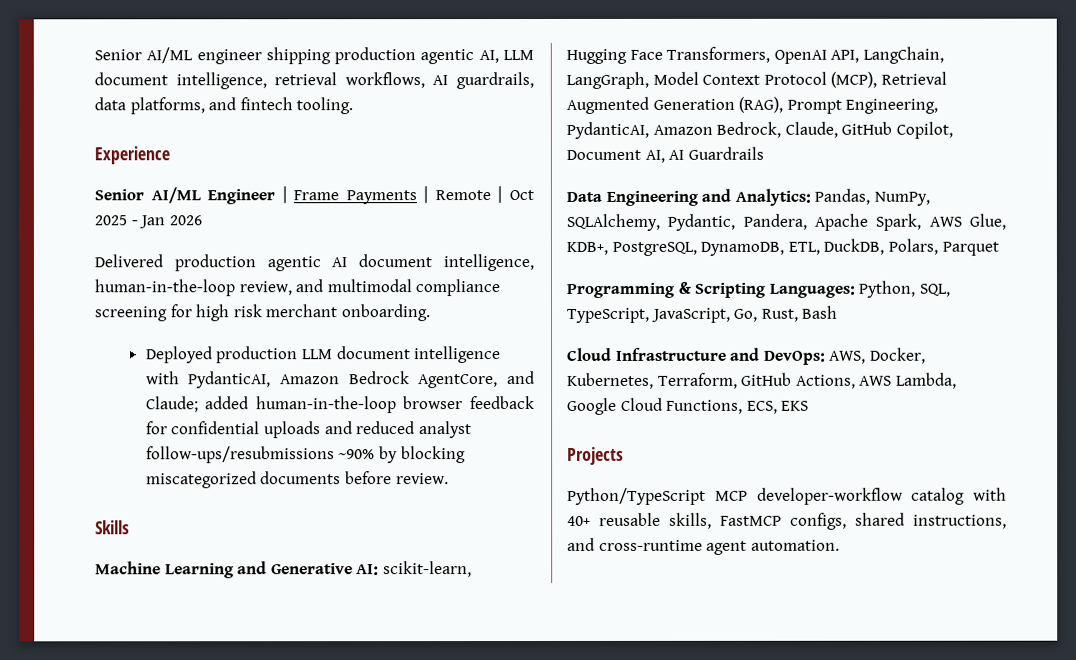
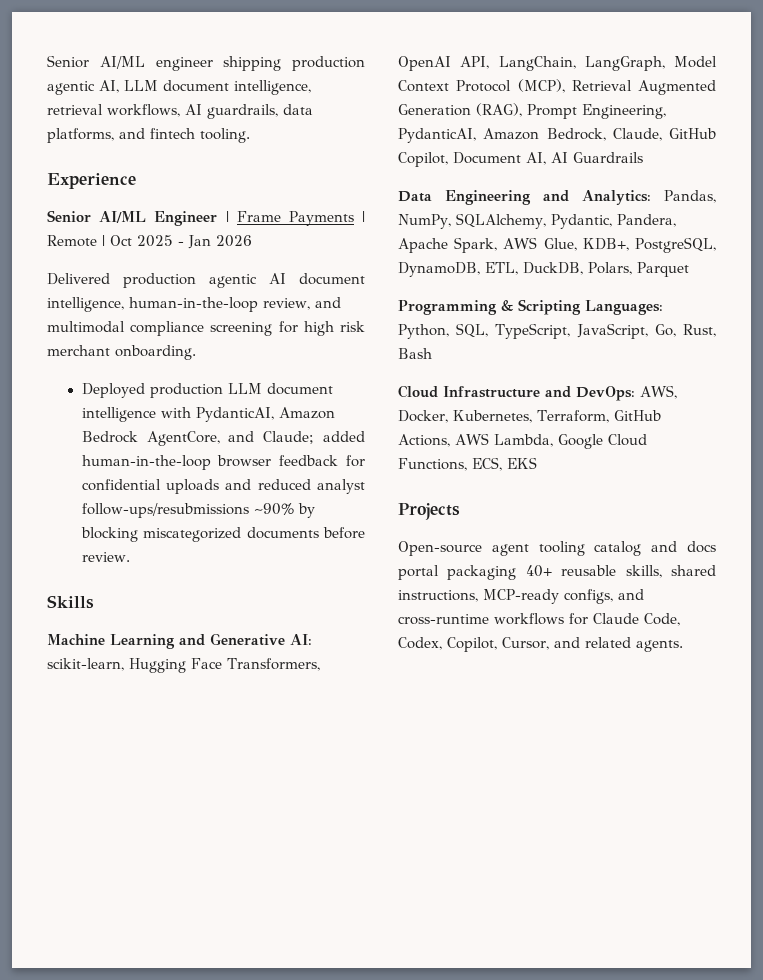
[567,487,1007,505] [567,512,1007,530] [567,537,840,555] Python/TypeScript MCP developer-workflow catalog with 40+ reusable skills, FastMCP configs, shared instructions, and cross-runtime agent automation. -> [398,541,716,556] [398,565,716,580] [398,589,644,604] [398,613,680,626] [398,637,683,652] Open-source agent tooling catalog and docs portal packaging 40+ reusable skills, shared instructions, MCP-ready configs, and cross-runtime workflows for Claude Code, Codex, Copilot, Cursor, and related agents.

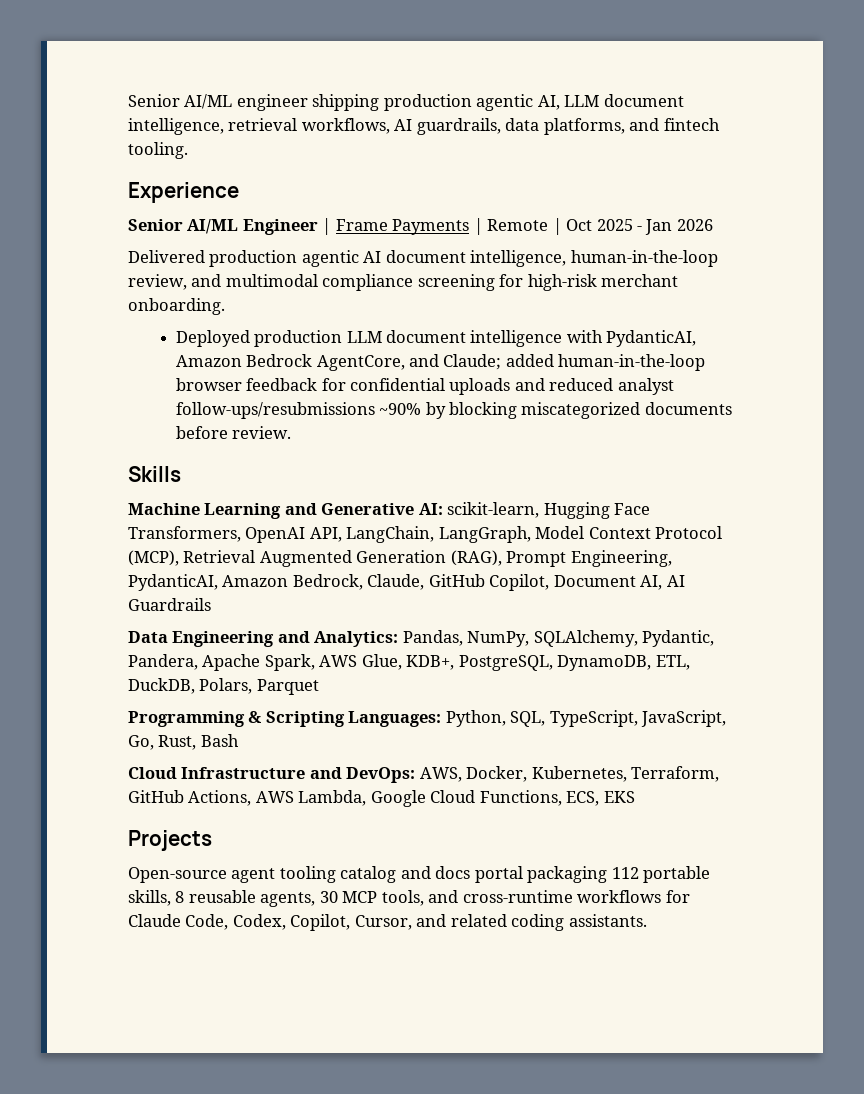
[303,321,365,336] high risk -> [527,274,597,291] high-risk
[525,565,716,578] [398,589,613,604] 40+ reusable skills, shared instructions, MCP-ready configs, -> [611,866,711,883] [128,890,424,907] 112 portable skills, 8 reusable agents, 30 MCP tools,
[636,640,683,652] agents. -> [511,914,647,931] coding assistants.

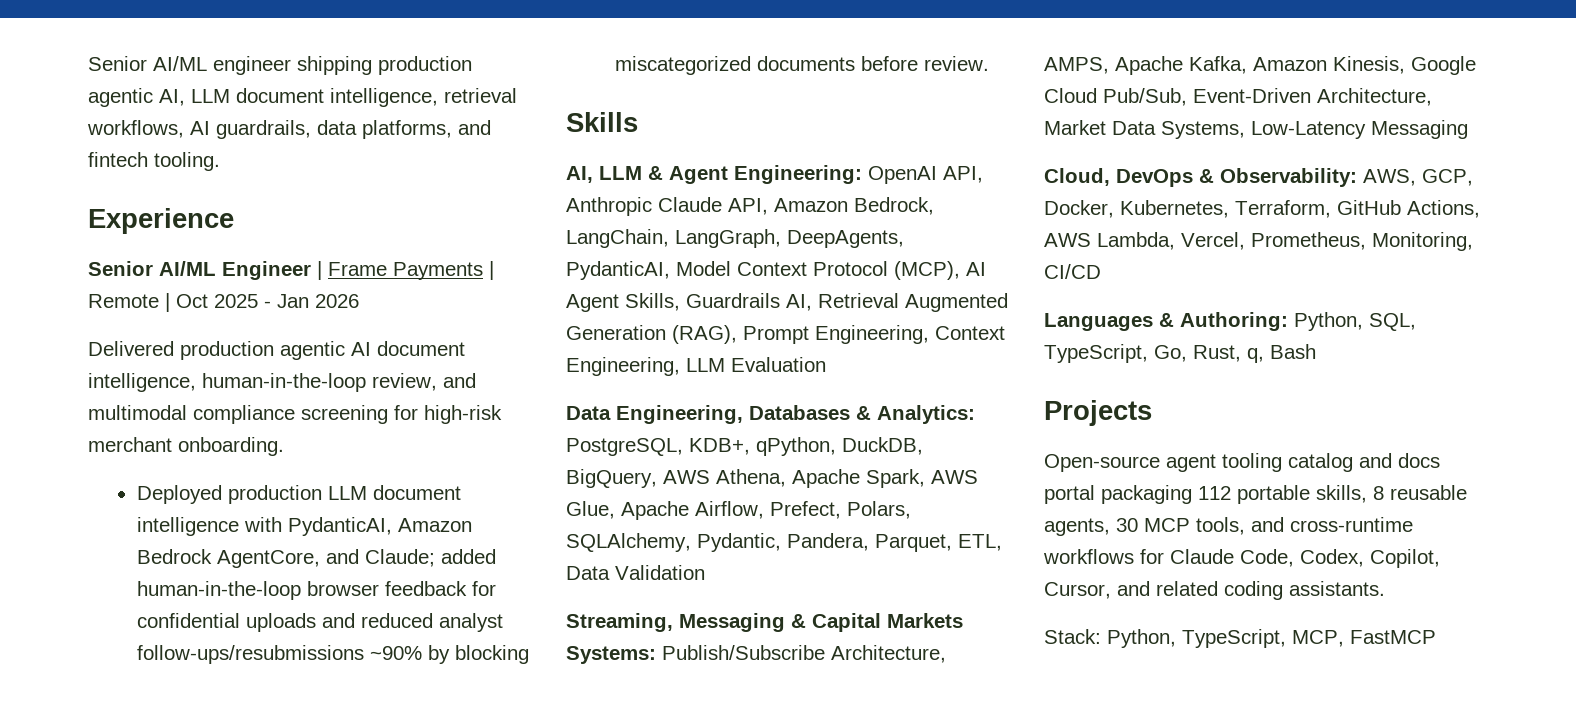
[128,502,651,519] [128,526,723,543] [128,550,179,566] Machine Learning and Generative AI: scikit-learn, Hugging Face Transformers, OpenAI API, LangChain, LangGraph, Model Context Protocol (MCP), -> [566,165,983,184] [566,197,934,216] [566,229,904,248] [566,261,986,280] [566,293,812,312] AI, LLM & Agent Engineering: OpenAI API, Anthropic Claude API, Amazon Bedrock, LangChain, LangGraph, DeepAgents, PydanticAI, Model Context Protocol (MCP), AI Agent Skills, Guardrails AI,
[128,574,685,591] [128,598,211,611] [128,630,715,647] [128,654,690,671] [128,678,319,695] [128,710,727,727] [128,734,239,750] [128,767,462,783] PydanticAI, Amazon Bedrock, Claude, GitHub Copilot, Document AI, AI Guardrails // Data Engineering and Analytics: Pandas, NumPy, SQLAlchemy, Pydantic, Pandera, Apache Spark, AWS Glue, KDB+, PostgreSQL, DynamoDB, ETL, DuckDB, Polars, Parquet // Programming & Scripting Languages: Python, SQL, TypeScript, JavaScript, Go, Rust, Bash // Cloud Infrastructure and DevOps: AWS, -> [935,326,1005,340] [566,357,826,376] [566,405,975,424] [566,437,923,456] [566,469,978,488] [566,501,911,520] [566,533,1002,552] [566,565,705,580] [566,613,963,632] [566,645,946,664] [1044,56,1476,75] [1044,88,1432,106] [1044,120,1468,139] [1044,168,1473,187] Context Engineering, LLM Evaluation // Data Engineering, Databases & Analytics: PostgreSQL, KDB+, qPython, DuckDB, BigQuery, AWS Athena, Apache Spark, AWS Glue, Apache Airflow, Prefect, Polars, SQLAlchemy, Pydantic, Pandera, Parquet, ETL, Data Validation // Streaming, Messaging & Capital Markets Systems: Publish/Subscribe Architecture, AMPS, Apache Kafka, Amazon Kinesis, Google Cloud Pub/Sub, Event-Driven Architecture, Market Data Systems, Low-Latency Messaging // Cloud, DevOps & Observability: AWS, GCP,
[370,790,635,807] Google Cloud Functions, ECS, EKS -> [1181,232,1473,251] [1044,264,1101,279] [1044,312,1416,331] [1044,344,1316,363] Vercel, Prometheus, Monitoring, CI/CD // Languages & Authoring: Python, SQL, TypeScript, Go, Rust, q, Bash
(647, 920) none -> [1044,629,1436,648] // Stack: Python, TypeScript, MCP, FastMCP

